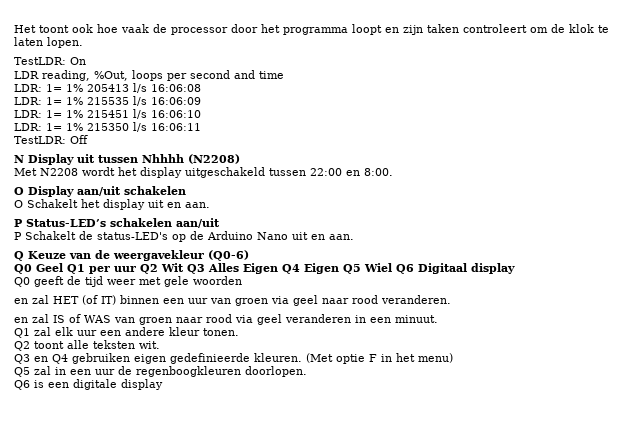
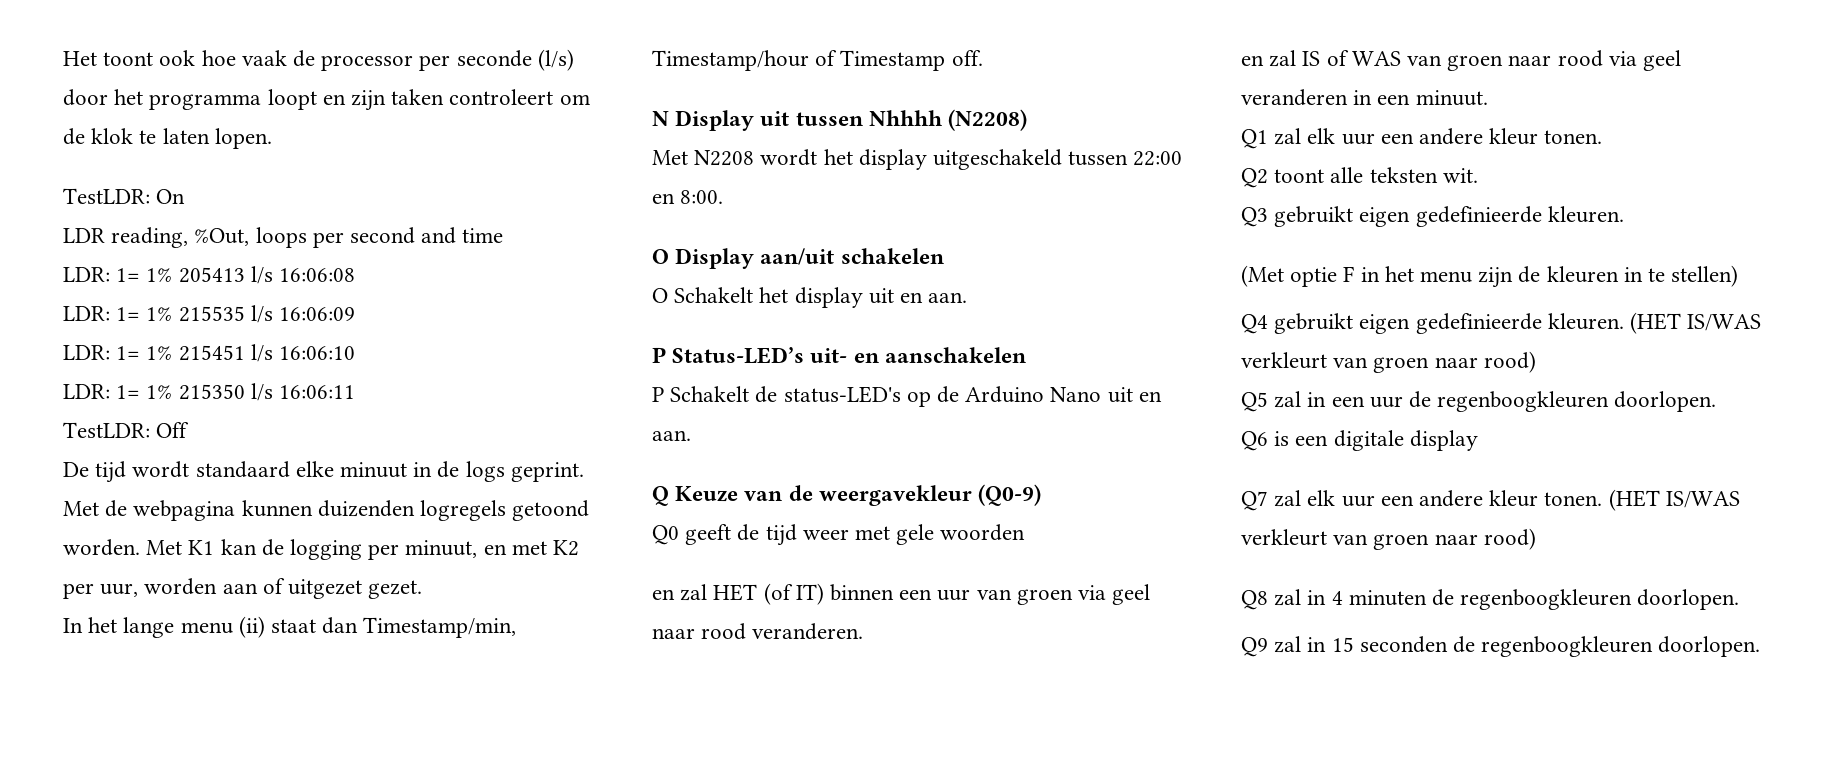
(228, 31) none -> [419,49,574,71] per seconde (l/s)
(88, 139) none -> [63,461,584,483] [63,500,590,521] [63,539,580,560] [63,578,423,599] [63,616,517,638] [652,50,983,71] // De tijd wordt standaard elke minuut in de logs geprint. Met de webpagina kunnen duizenden logregels getoond worden. Met K1 kan de logging per minuut, en met K2 per uur, worden aan of uitgezet gezet. // In het lange menu (ii) staat dan Timestamp/min, Timestamp/hour of Timestamp off.
[110,218,220,228] schakelen aan/uit -> [810,347,1026,363] uit- en aanschakelen
[208,250,249,261] [14,263,515,274] (Q0-6) // Q0 Geel Q1 per uur Q2 Wit Q3 Alles Eigen Q4 Eigen Q5 Wiel Q6 Digitaal display -> [978,484,1042,506] (Q0-9)
[34,353,302,364] en Q4 gebruiken eigen gedefinieerde kleuren. -> [1274,206,1624,227] gebruikt eigen gedefinieerde kleuren. //
[418,353,453,363] menu) -> [1420,265,1739,288] [1241,312,1762,334] [1241,351,1536,373] menu zijn de kleuren in te stellen) // Q4 gebruikt eigen gedefinieerde kleuren. (HET IS/WAS verkleurt van groen naar rood)
(163, 384) none -> [1241,489,1740,511] [1241,528,1536,550] [1241,589,1740,610] [1241,636,1761,657] // Q7 zal elk uur een andere kleur tonen. (HET IS/WAS verkleurt van groen naar rood) // Q8 zal in 4 minuten de regenboogkleuren doorlopen. // Q9 zal in 15 seconden de regenboogkleuren doorlopen.

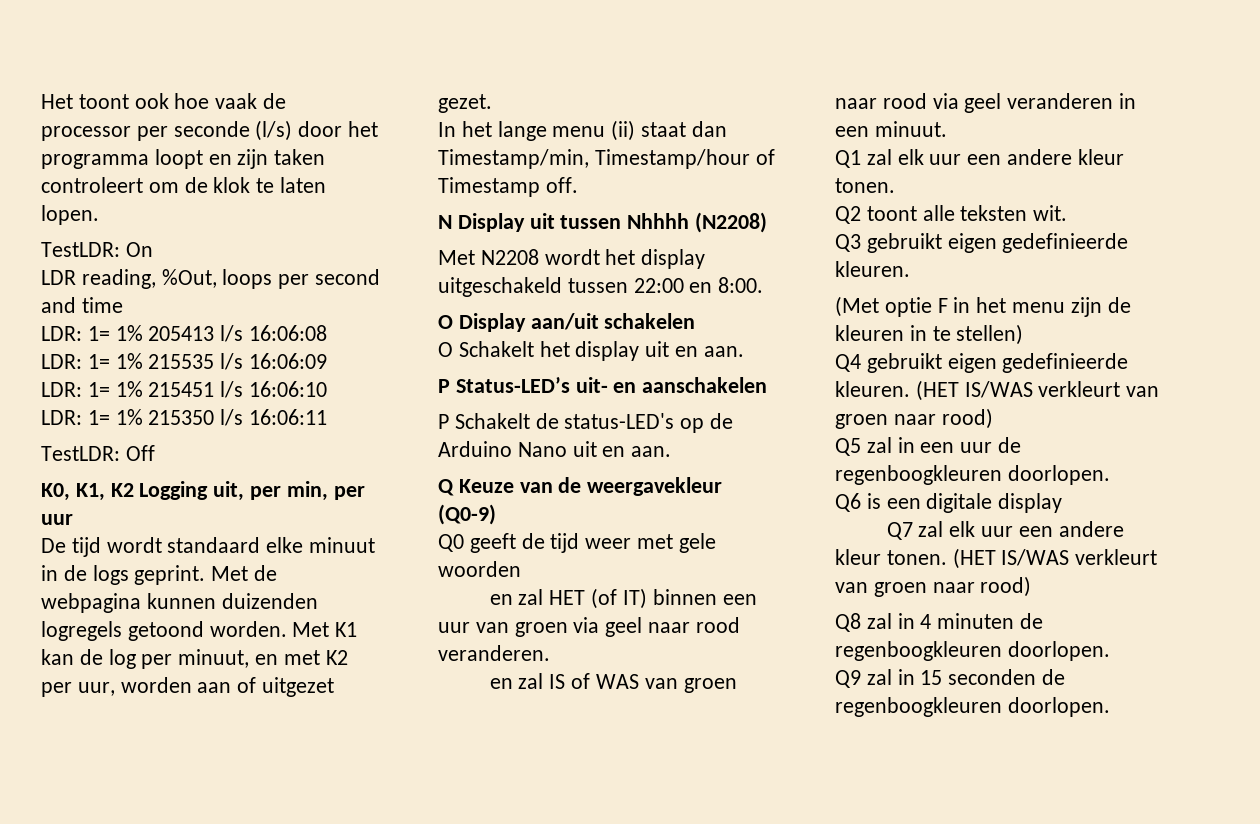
(190, 430) none -> [41,481,365,501] [41,514,73,525] // K0, K1, K2 Logging uit, per min, per uur
[290,539,363,560] logging -> [108,649,136,669] log

